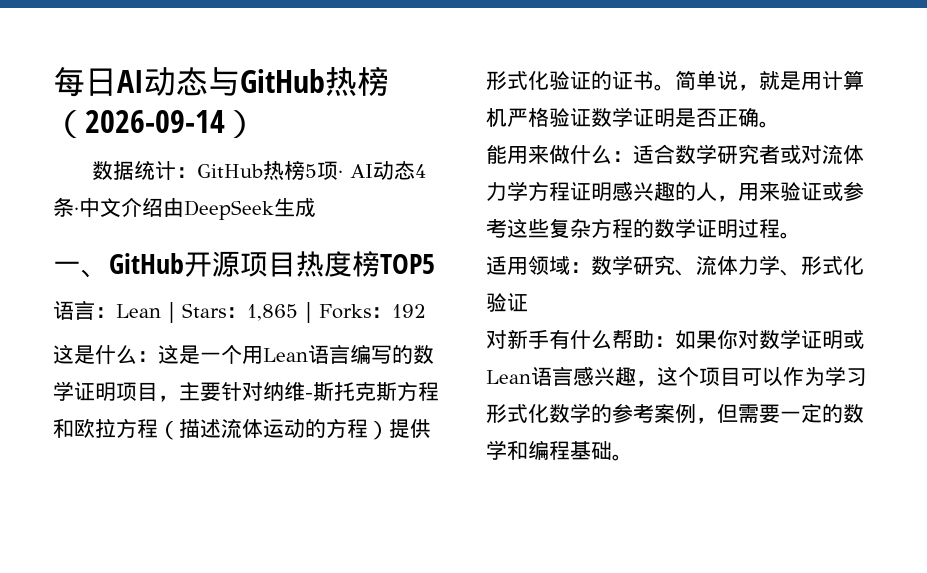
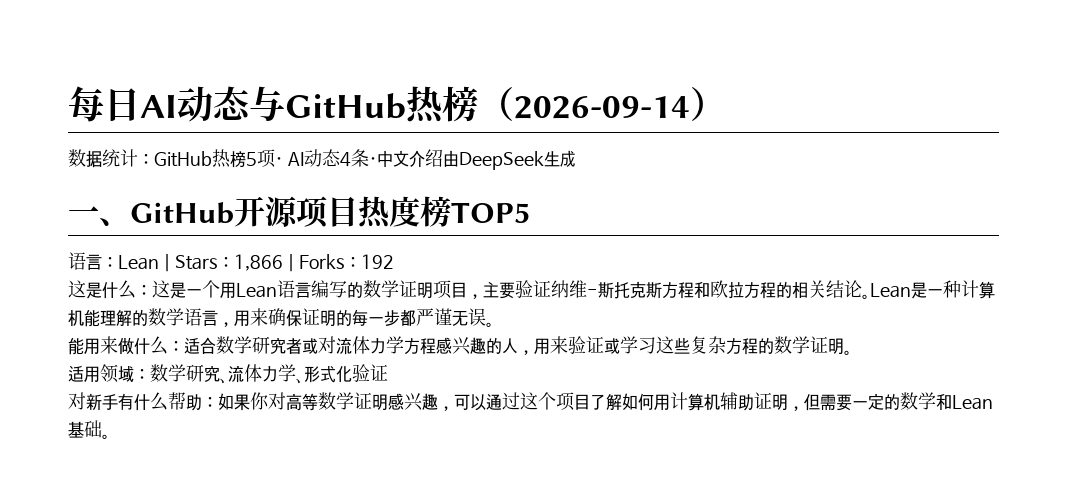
[247,304,298,321] 1,865 -> [233,254,283,271] 1,866
[221,382,263,401] 针对 -> [514,280,551,298] 验证
[158,418,431,440] [486,70,864,91] [486,107,759,127] （描述流体运动的方程）提供形式化验证的证书。简单说，就是用计算机严格验证数学证明是否正确 -> [775,280,995,299] [68,308,486,327] 的相关结论。Lean是一种计算机能理解的数学语言，用来确保证明的每一步都严谨无误
[570,182,612,201] 证明 -> (436, 346) none
[843,181,864,201] [486,219,507,238] 参考 -> [620,336,656,354] 学习
[738,219,780,238] 过程 -> (844, 346) none
[759,329,864,349] [486,366,867,387] [486,403,696,424] 数学证明或Lean语言感兴趣，这个项目可以作为学习形式化数学的参考案例 -> [286,392,788,411] 高等数学证明感兴趣，可以通过这个项目了解如何用计算机辅助证明
[528,440,570,460] 编程 -> [952,395,993,410] Lean

